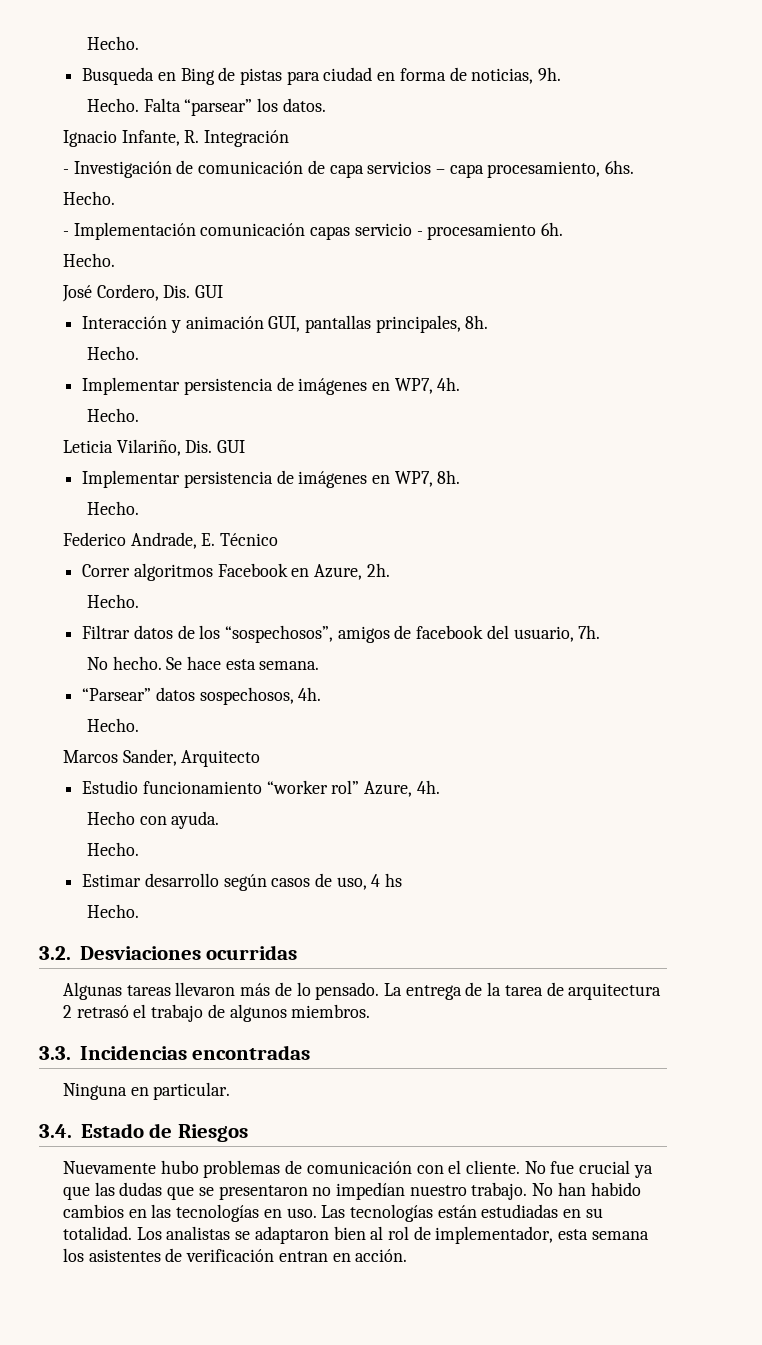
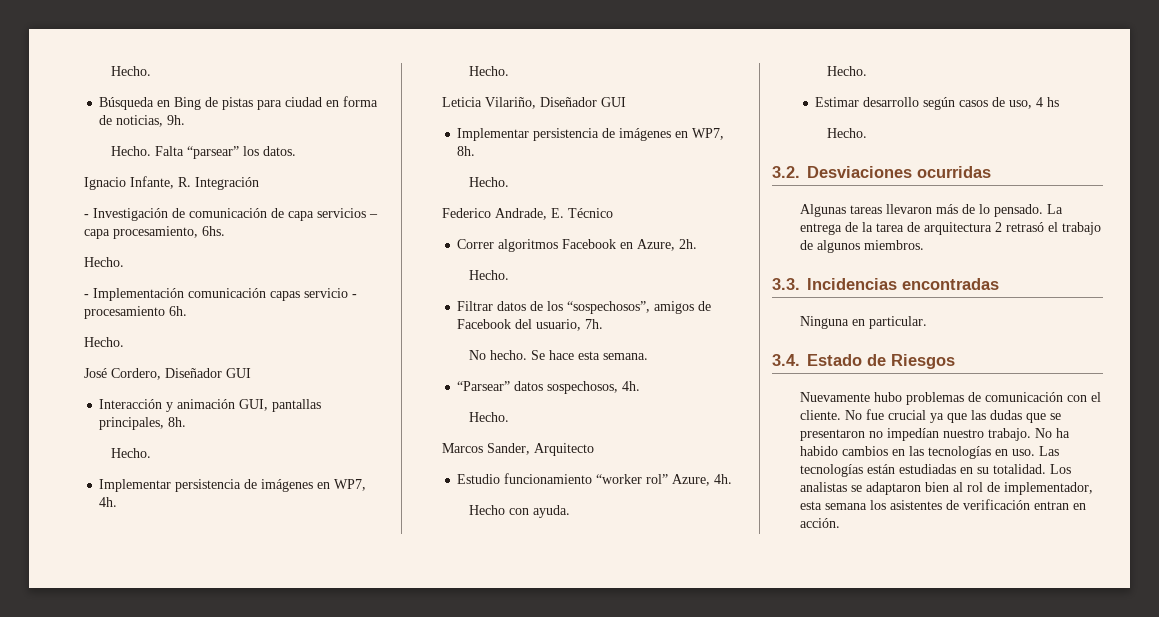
[86,36,139,50] [82,67,155,85] Hecho. // Busqueda -> [111,66,152,76] [99,97,155,110] Hecho. // Búsqueda
[163,285,191,298] Dis. -> [164,368,222,378] Diseñador
[185,440,213,453] Dis. -> [539,97,597,107] Diseñador
[416,625,484,639] facebook -> [457,319,512,329] Facebook
[557,1182,586,1196] han -> [1055,428,1070,438] ha

